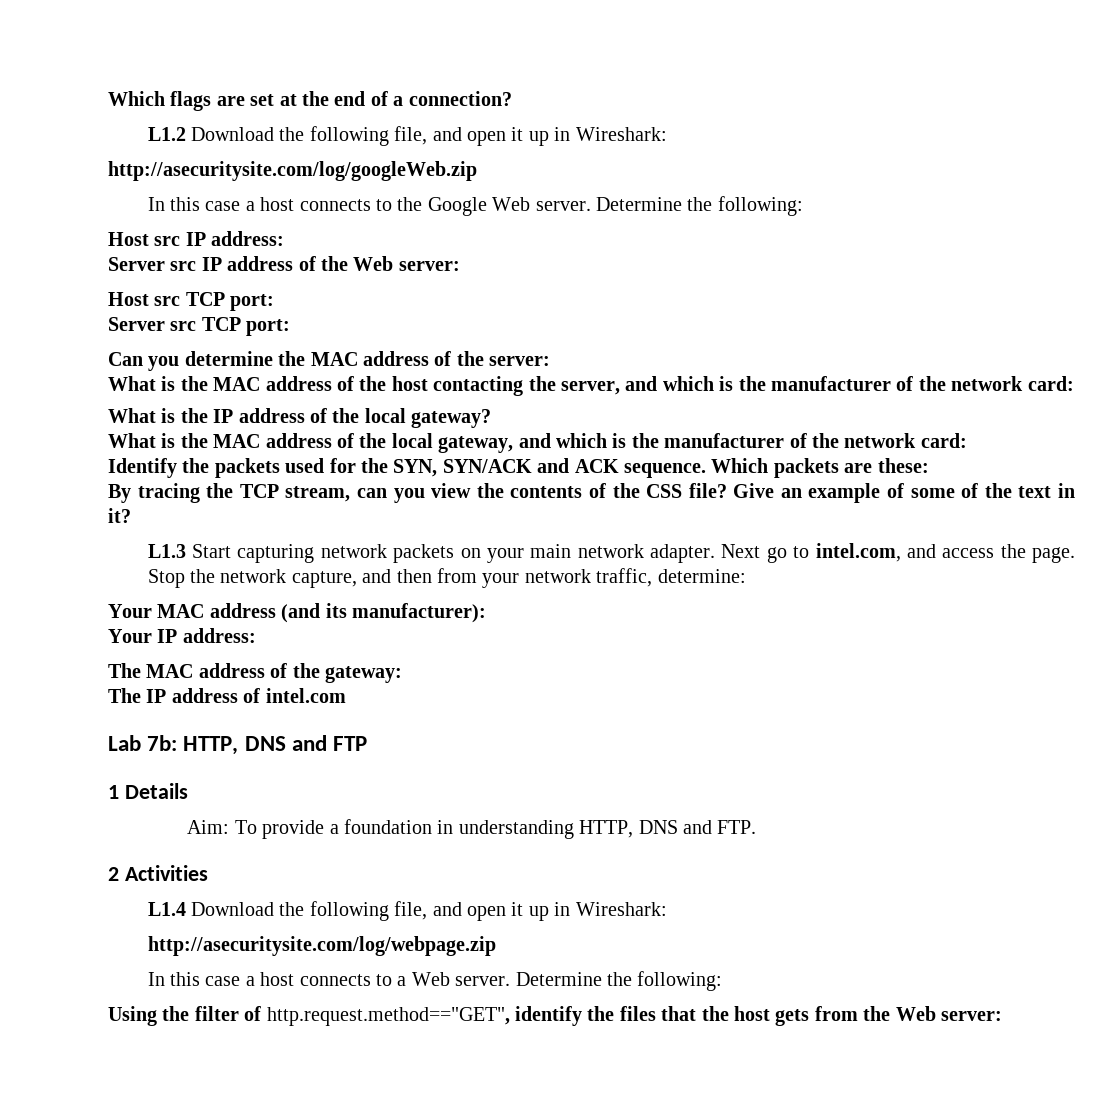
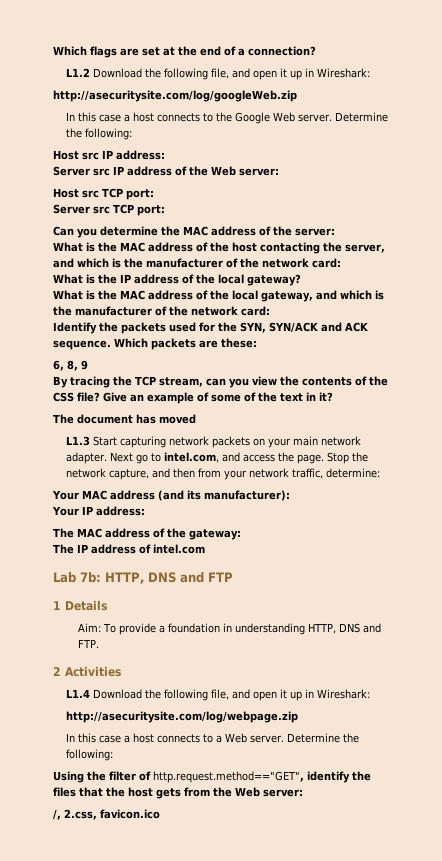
(929, 465) none -> [53,360,88,371] // 6, 8, 9
(131, 515) none -> [53,414,196,424] // The document has moved
(1002, 1016) none -> [53,809,160,820] // /, 2.css, favicon.ico

